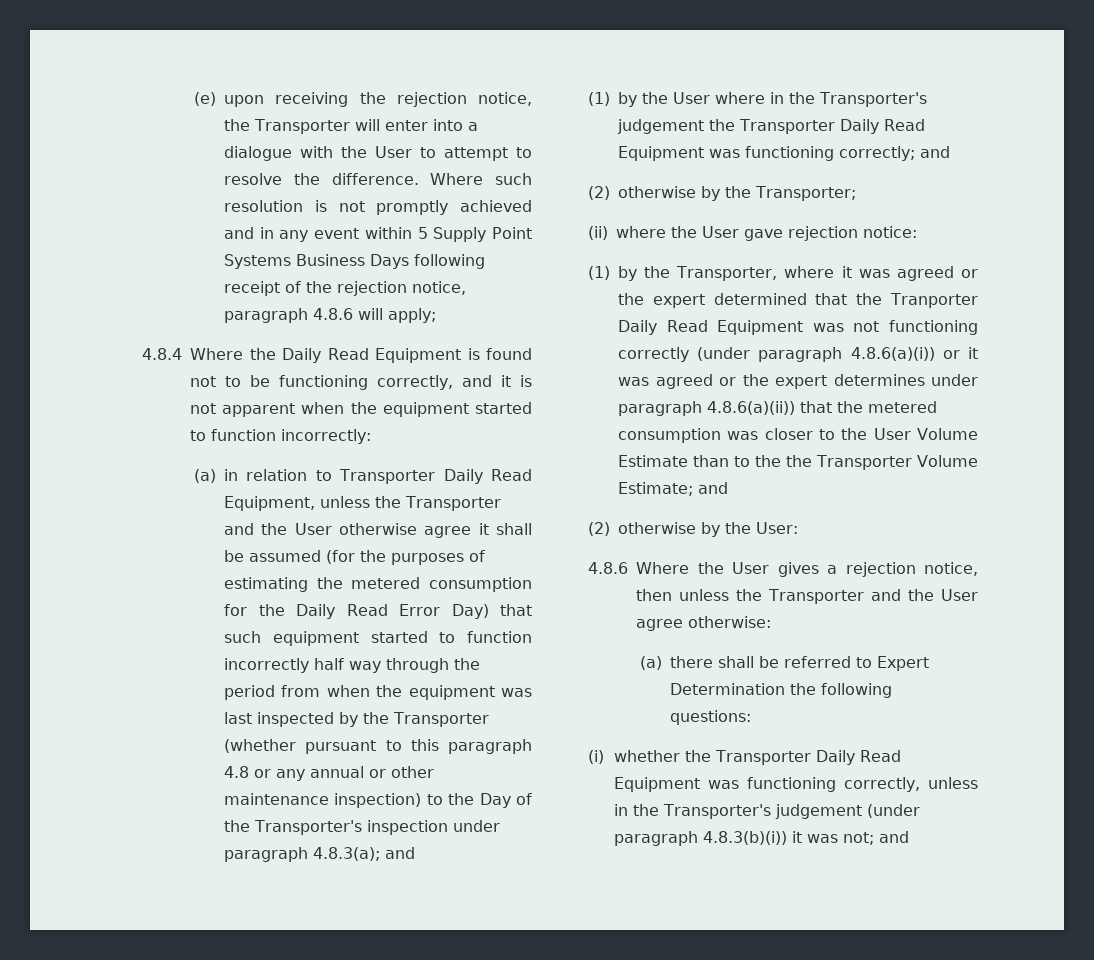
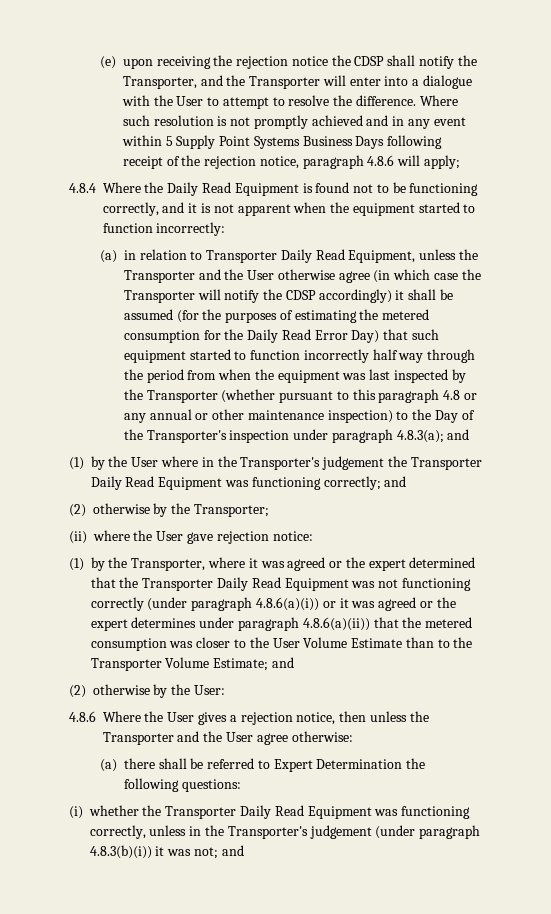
[478,92,532,106] notice, -> [291,55,477,69] [122,75,223,89] notice the CDSP shall notify the Transporter, and
(472, 532) none -> [373,269,481,283] [123,289,392,303] (in which case the Transporter will notify the CDSP accordingly)
[890,293,979,308] Tranporter -> [142,578,214,591] Transporter
[786,455,813,467] the -> (473, 642) none

